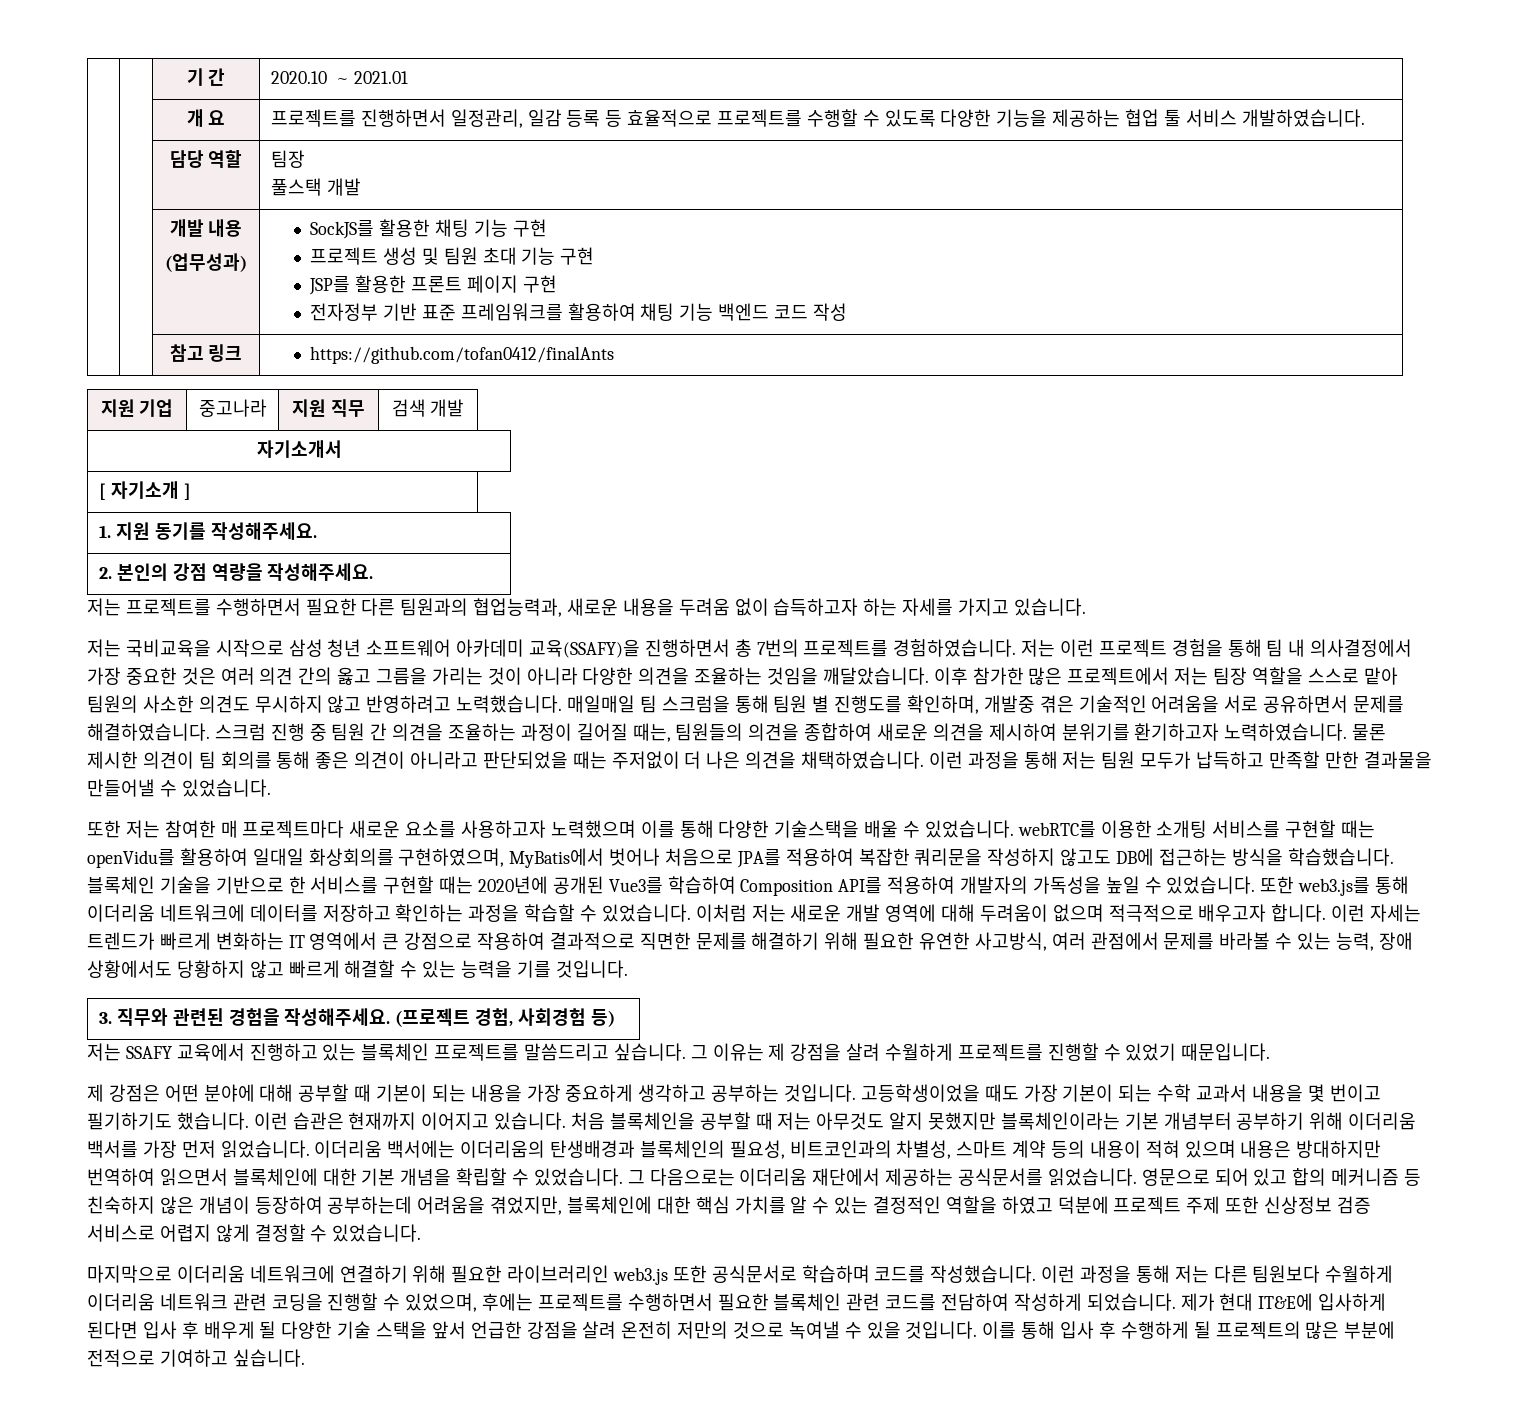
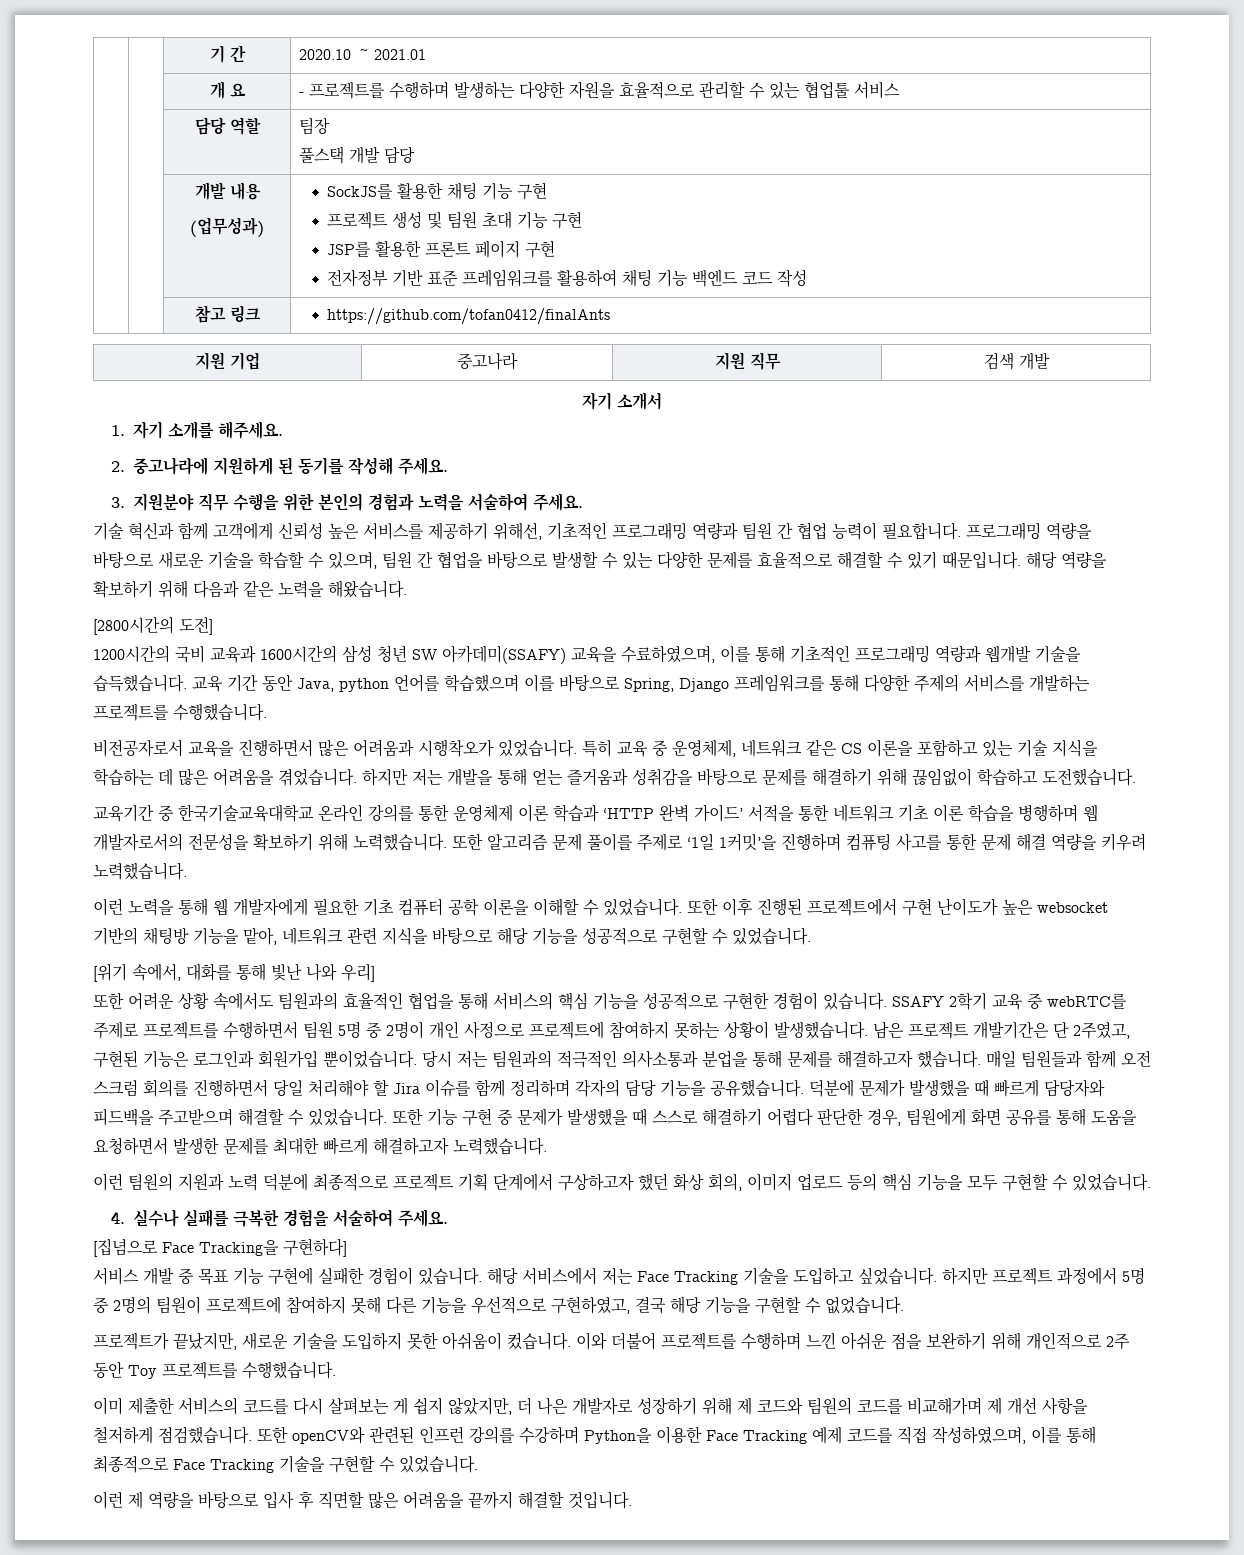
[270,109,1365,128] 프로젝트를 진행하면서 일정관리, 일감 등록 등 효율적으로 프로젝트를 수행할 수 있도록 다양한 기능을 제공하는 협업 툴 서비스 개발하였습니다. -> [298,81,900,99] - 프로젝트를 수행하며 발생하는 다양한 자원을 효율적으로 관리할 수 있는 협업툴 서비스
(361, 187) none -> [383,146,415,164] 담당
[256,440,342,458] [98,481,191,500] [98,522,317,540] [98,563,374,581] [87,598,1086,617] [87,639,1413,658] [87,667,1398,685] [87,695,1405,714] [87,723,1387,742] [87,751,1432,769] [87,779,271,797] [87,820,1376,838] [87,848,1394,868] [87,876,1410,896] [87,904,1422,922] [87,932,1413,951] [87,960,628,978] [98,1008,615,1027] [87,1043,1271,1061] [87,1084,1381,1102] [87,1112,1417,1130] [87,1140,1382,1159] [87,1168,1422,1186] [87,1196,1371,1215] [87,1224,422,1242] [87,1265,1394,1285] [87,1293,1387,1312] [87,1321,1396,1339] [87,1349,305,1367] // 자기소개서 // [ 자기소개 ] // 1. 지원 동기를 작성해주세요. // 2. 본인의 강점 역량을 작성해주세요. // 저는 프로젝트를 수행하면서 필요한 다른 팀원과의 협업능력과, 새로운 내용을 두려움 없이 습득하고자 하는 자세를 가지고 있습니다. // 저는 국비교육을 시작으로 삼성 청년 소프트웨어 아카데미 교육(SSAFY)을 진행하면서 총 7번의 프로젝트를 경험하였습니다. 저는 이런 프로젝트 경험을 통해 팀 내 의사결정에서 가장 중요한 것은 여러 의견 간의 옳고 그름을 가리는 것이 아니라 다양한 의견을 조율하는 것임을 깨달았습니다. 이후 참가한 많은 프로젝트에서 저는 팀장 역할을 스스로 맡아 팀원의 사소한 의견도 무시하지 않고 반영하려고 노력했습니다. 매일매일 팀 스크럼을 통해 팀원 별 진행도를 확인하며, 개발중 겪은 기술적인 어려움을 서로 공유하면서 문제를 해결하였습니다. 스크럼 진행 중 팀원 간 의견을 조율하는 과정이 길어질 때는, 팀원들의 의견을 종합하여 새로운 의견을 제시하여 분위기를 환기하고자 노력하였습니다. 물론 제시한 의견이 팀 회의를 통해 좋은 의견이 아니라고 판단되었을 때는 주저없이 더 나은 의견을 채택하였습니다. 이런 과정을 통해 저는 팀원 모두가 납득하고 만족할 만한 결과물을 만들어낼 수 있었습니다. // 또한 저는 참여한 매 프로젝트마다 새로운 요소를 사용하고자 노력했으며 이를 통해 다양한 기술스택을 배울 수 있었습니다. webRTC를 이용한 소개팅 서비스를 구현할 때는 openVidu를 활용하여 일대일 화상회의를 구현하였으며, MyBatis에서 벗어나 처음으로 JPA를 적용하여 복잡한 쿼리문을 작성하지 않고도 DB에 접근하는 방식을 학습했습니다. 블록체인 기술을 기반으로 한 서비스를 구현할 때는 2020년에 공개된 Vue3를 학습하여 Composition API를 적용하여 개발자의 가독성을 높일 수 있었습니다. 또한 web3.js를 통해 이더리움 네트워크에 데이터를 저장하고 확인하는 과정을 학습할 수 있었습니다. 이처럼 저는 새로운 개발 영역에 대해 두려움이 없으며 적극적으로 배우고자 합니다. 이런 자세는 트렌드가 빠르게 변화하는 IT 영역에서 큰 강점으로 작용하여 결과적으로 직면한 문제를 해결하기 위해 필요한 유연한 사고방식, 여러 관점에서 문제를 바라볼 수 있는 능력, 장애 상황에서도 당황하지 않고 빠르게 해결할 수 있는 능력을 기를 것입니다. // 3. 직무와 관련된 경험을 작성해주세요. (프로젝트 경험, 사회경험 등) // 저는 SSAFY 교육에서 진행하고 있는 블록체인 프로젝트를 말씀드리고 싶습니다. 그 이유는 제 강점을 살려 수월하게 프로젝트를 진행할 수 있었기 때문입니다. // 제 강점은 어떤 분야에 대해 공부할 때 기본이 되는 내용을 가장 중요하게 생각하고 공부하는 것입니다. 고등학생이었을 때도 가장 기본이 되는 수학 교과서 내용을 몇 번이고 필기하기도 했습니다. 이런 습관은 현재까지 이어지고 있습니다. 처음 블록체인을 공부할 때 저는 아무것도 알지 못했지만 블록체인이라는 기본 개념부터 공부하기 위해 이더리움 백서를 가장 먼저 읽었습니다. 이더리움 백서에는 이더리움의 탄생배경과 블록체인의 필요성, 비트코인과의 차별성, 스마트 계약 등의 내용이 적혀 있으며 내용은 방대하지만 번역하여 읽으면서 블록체인에 대한 기본 개념을 확립할 수 있었습니다. 그 다음으로는 이더리움 재단에서 제공하는 공식문서를 읽었습니다. 영문으로 되어 있고 합의 메커니즘 등 친숙하지 않은 개념이 등장하여 공부하는데 어려움을 겪었지만, 블록체인에 대한 핵심 가치를 알 수 있는 결정적인 역할을 하였고 덕분에 프로젝트 주제 또한 신상정보 검증 서비스로 어렵지 않게 결정할 수 있었습니다. // 마지막으로 이더리움 네트워크에 연결하기 위해 필요한 라이브러리인 web3.js 또한 공식문서로 학습하며 코드를 작성했습니다. 이런 과정을 통해 저는 다른 팀원보다 수월하게 이더리움 네트워크 관련 코딩을 진행할 수 있었으며, 후에는 프로젝트를 수행하면서 필요한 블록체인 관련 코드를 전담하여 작성하게 되었습니다. 제가 현대 IT&E에 입사하게 된다면 입사 후 배우게 될 다양한 기술 스택을 앞서 언급한 강점을 살려 온전히 저만의 것으로 녹여낼 수 있을 것입니다. 이를 통해 입사 후 수행하게 될 프로젝트의 많은 부분에 전적으로 기여하고 싶습니다. -> [582,392,662,410] [111,421,284,439] [111,457,449,475] [111,493,584,511] [93,522,1092,540] [93,551,1107,569] [93,580,407,598] [93,616,213,635] [93,645,1081,664] [93,674,1090,692] [93,703,267,721] [93,739,1098,757] [93,768,1136,786] [93,804,1098,822] [93,833,1146,851] [93,862,187,880] [93,898,1108,916] [93,927,811,945] [93,963,375,982] [93,992,1127,1010] [93,1021,1130,1039] [93,1050,1151,1068] [93,1079,1105,1097] [93,1108,1137,1126] [93,1137,547,1155] [93,1173,1151,1191] [111,1209,449,1227] [93,1238,347,1257] [93,1267,1145,1285] [93,1296,904,1314] [93,1332,1130,1350] [93,1361,336,1379] [93,1397,1088,1415] [93,1426,1096,1444] [93,1455,478,1473] [93,1491,632,1509] // 자기 소개서 // 1. 자기 소개를 해주세요. // 2. 중고나라에 지원하게 된 동기를 작성해 주세요. // 3. 지원분야 직무 수행을 위한 본인의 경험과 노력을 서술하여 주세요. // 기술 혁신과 함께 고객에게 신뢰성 높은 서비스를 제공하기 위해선, 기초적인 프로그래밍 역량과 팀원 간 협업 능력이 필요합니다. 프로그래밍 역량을 바탕으로 새로운 기술을 학습할 수 있으며, 팀원 간 협업을 바탕으로 발생할 수 있는 다양한 문제를 효율적으로 해결할 수 있기 때문입니다. 해당 역량을 확보하기 위해 다음과 같은 노력을 해왔습니다. // [2800시간의 도전] // 1200시간의 국비 교육과 1600시간의 삼성 청년 SW 아카데미(SSAFY) 교육을 수료하였으며, 이를 통해 기초적인 프로그래밍 역량과 웹개발 기술을 습득했습니다. 교육 기간 동안 Java, python 언어를 학습했으며 이를 바탕으로 Spring, Django 프레임워크를 통해 다양한 주제의 서비스를 개발하는 프로젝트를 수행했습니다. // 비전공자로서 교육을 진행하면서 많은 어려움과 시행착오가 있었습니다. 특히 교육 중 운영체제, 네트워크 같은 CS 이론을 포함하고 있는 기술 지식을 학습하는 데 많은 어려움을 겪었습니다. 하지만 저는 개발을 통해 얻는 즐거움과 성취감을 바탕으로 문제를 해결하기 위해 끊임없이 학습하고 도전했습니다. // 교육기간 중 한국기술교육대학교 온라인 강의를 통한 운영체제 이론 학습과 ‘HTTP 완벽 가이드’ 서적을 통한 네트워크 기초 이론 학습을 병행하며 웹 개발자로서의 전문성을 확보하기 위해 노력했습니다. 또한 알고리즘 문제 풀이를 주제로 ‘1일 1커밋’을 진행하며 컴퓨팅 사고를 통한 문제 해결 역량을 키우려 노력했습니다. // 이런 노력을 통해 웹 개발자에게 필요한 기초 컴퓨터 공학 이론을 이해할 수 있었습니다. 또한 이후 진행된 프로젝트에서 구현 난이도가 높은 websocket 기반의 채팅방 기능을 맡아, 네트워크 관련 지식을 바탕으로 해당 기능을 성공적으로 구현할 수 있었습니다. // [위기 속에서, 대화를 통해 빛난 나와 우리] // 또한 어려운 상황 속에서도 팀원과의 효율적인 협업을 통해 서비스의 핵심 기능을 성공적으로 구현한 경험이 있습니다. SSAFY 2학기 교육 중 webRTC를 주제로 프로젝트를 수행하면서 팀원 5명 중 2명이 개인 사정으로 프로젝트에 참여하지 못하는 상황이 발생했습니다. 남은 프로젝트 개발기간은 단 2주였고, 구현된 기능은 로그인과 회원가입 뿐이었습니다. 당시 저는 팀원과의 적극적인 의사소통과 분업을 통해 문제를 해결하고자 했습니다. 매일 팀원들과 함께 오전 스크럼 회의를 진행하면서 당일 처리해야 할 Jira 이슈를 함께 정리하며 각자의 담당 기능을 공유했습니다. 덕분에 문제가 발생했을 때 빠르게 담당자와 피드백을 주고받으며 해결할 수 있었습니다. 또한 기능 구현 중 문제가 발생했을 때 스스로 해결하기 어렵다 판단한 경우, 팀원에게 화면 공유를 통해 도움을 요청하면서 발생한 문제를 최대한 빠르게 해결하고자 노력했습니다. // 이런 팀원의 지원과 노력 덕분에 최종적으로 프로젝트 기획 단계에서 구상하고자 했던 화상 회의, 이미지 업로드 등의 핵심 기능을 모두 구현할 수 있었습니다. // 4. 실수나 실패를 극복한 경험을 서술하여 주세요. // [집념으로 Face Tracking을 구현하다] // 서비스 개발 중 목표 기능 구현에 실패한 경험이 있습니다. 해당 서비스에서 저는 Face Tracking 기술을 도입하고 싶었습니다. 하지만 프로젝트 과정에서 5명 중 2명의 팀원이 프로젝트에 참여하지 못해 다른 기능을 우선적으로 구현하였고, 결국 해당 기능을 구현할 수 없었습니다. // 프로젝트가 끝났지만, 새로운 기술을 도입하지 못한 아쉬움이 컸습니다. 이와 더불어 프로젝트를 수행하며 느낀 아쉬운 점을 보완하기 위해 개인적으로 2주 동안 Toy 프로젝트를 수행했습니다. // 이미 제출한 서비스의 코드를 다시 살펴보는 게 쉽지 않았지만, 더 나은 개발자로 성장하기 위해 제 코드와 팀원의 코드를 비교해가며 제 개선 사항을 철저하게 점검했습니다. 또한 openCV와 관련된 인프런 강의를 수강하며 Python을 이용한 Face Tracking 예제 코드를 직접 작성하였으며, 이를 통해 최종적으로 Face Tracking 기술을 구현할 수 있었습니다. // 이런 제 역량을 바탕으로 입사 후 직면할 많은 어려움을 끝까지 해결할 것입니다.

